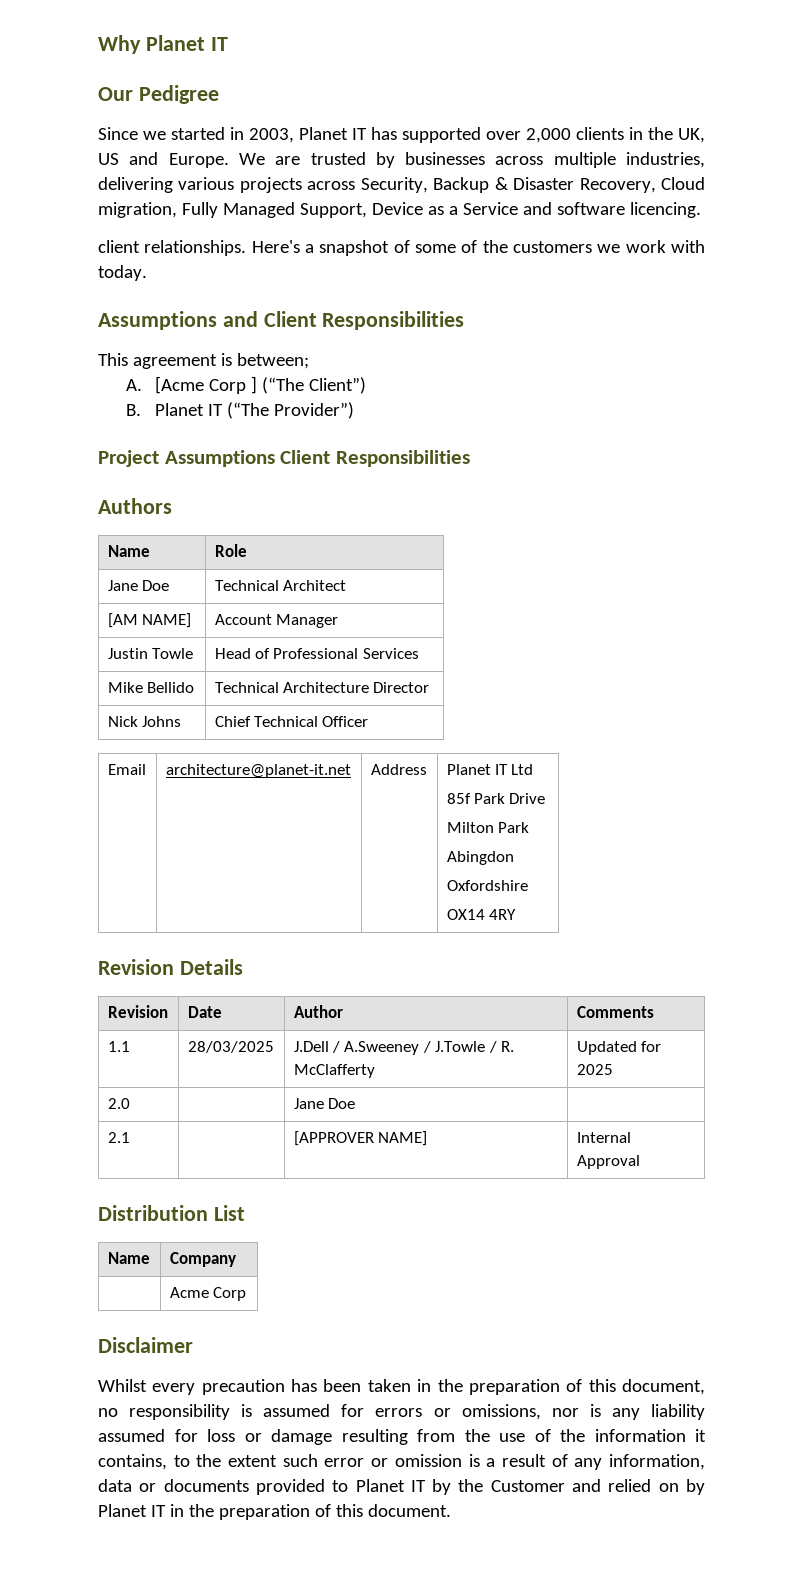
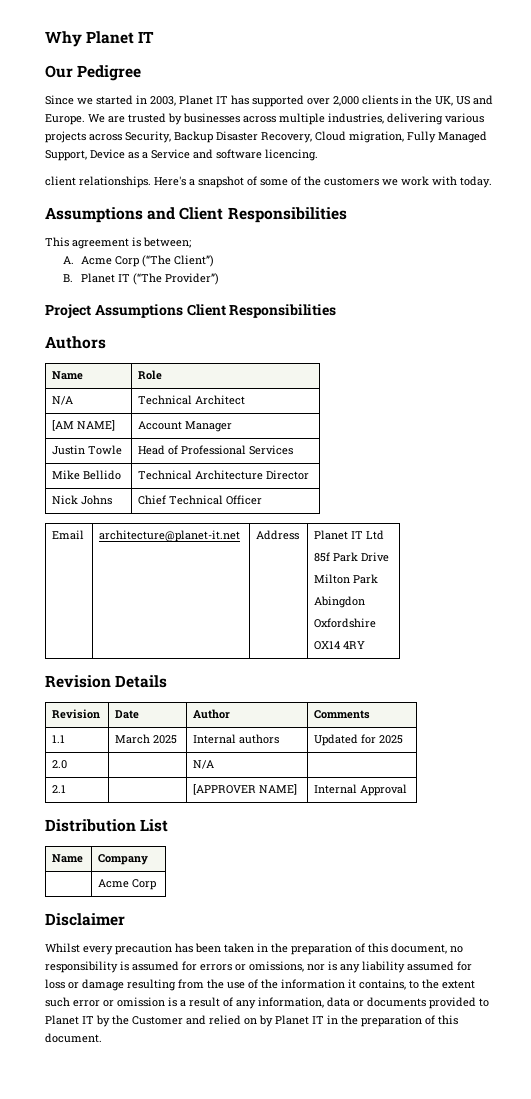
[494,177,508,190] & -> (213, 137) none
[154,376,257,394] [Acme Corp ] -> [81,256,140,267] Acme Corp
[107,580,169,591] Jane Doe -> [52,396,74,405] N/A
[187,1041,274,1053] [293,1041,515,1055] [293,1064,375,1078] 28/03/2025 | J.Dell / A.Sweeney / J.Towle / R. McClafferty -> [115,734,178,744] [193,734,280,744] March 2025 | Internal authors
[293,1098,355,1109] Jane Doe -> [193,760,215,769] N/A

